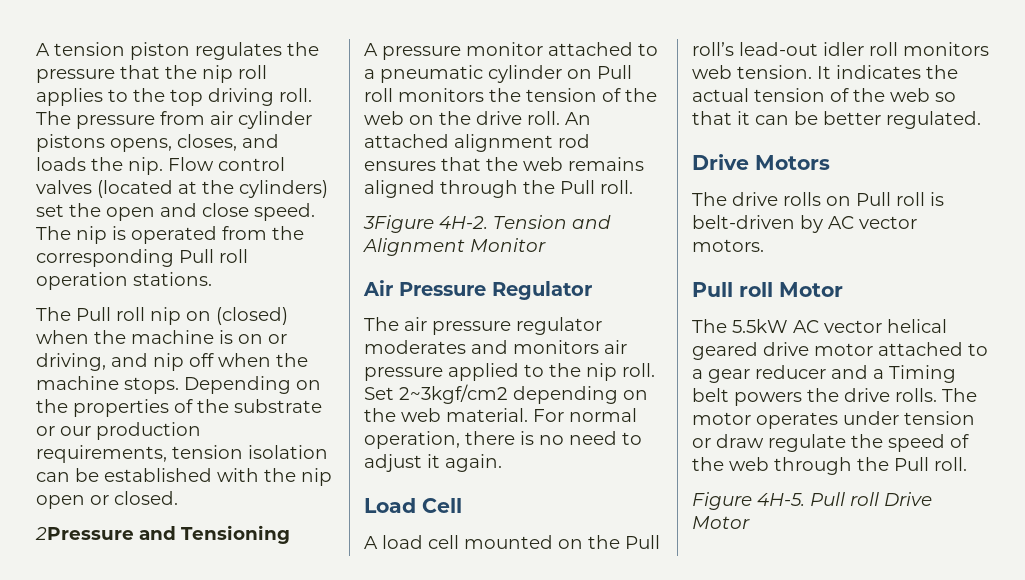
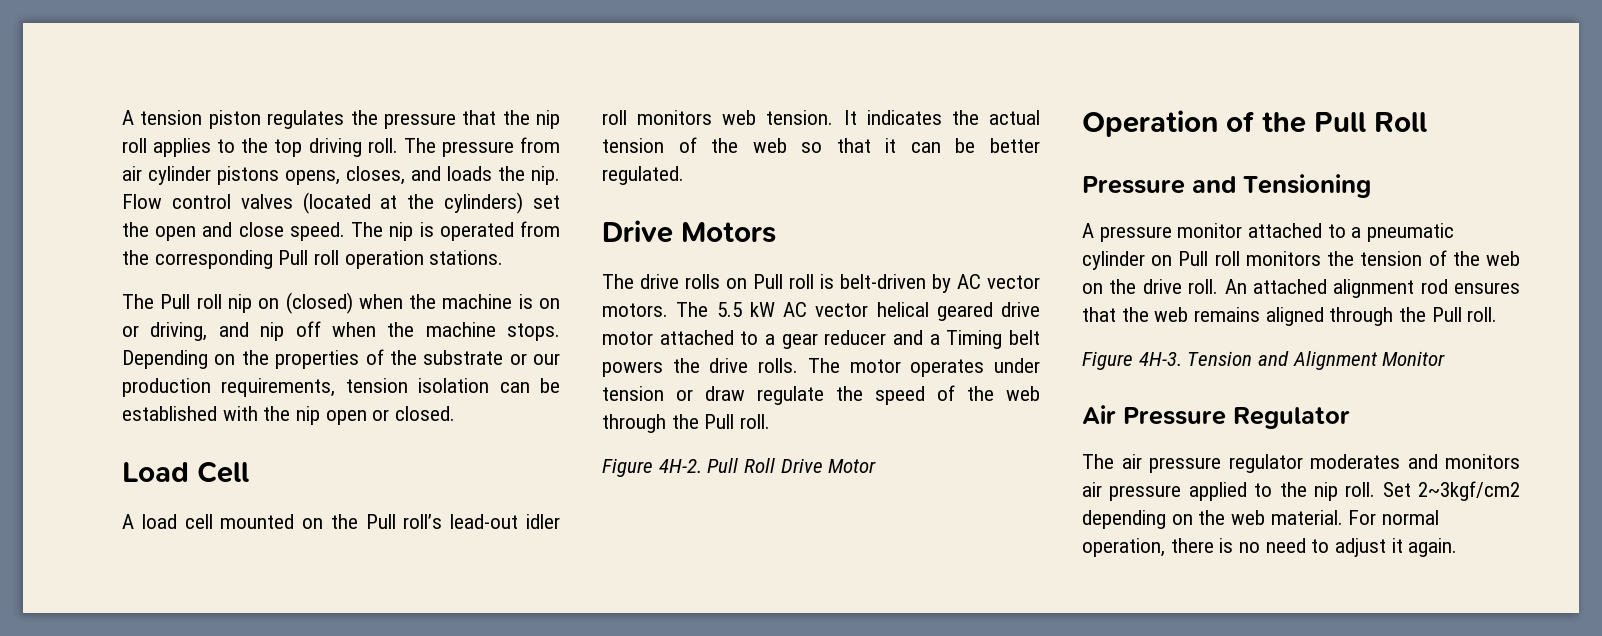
[35,525,290,544] [364,42,658,60] [364,65,632,83] [364,88,657,102] [364,111,591,125] [364,134,590,152] [364,157,644,171] [364,180,633,198] [363,215,611,233] [363,238,546,256] [363,280,592,300] [364,317,602,335] [364,340,627,354] [364,363,655,381] [364,384,648,404] [364,408,637,422] [364,431,642,449] [364,454,502,472] // 2Pressure and Tensioning // A pressure monitor attached to a pneumatic cylinder on Pull roll monitors the tension of the web on the drive roll. An attached alignment rod ensures that the web remains aligned through the Pull roll. // 3Figure 4H-2. Tension and Alignment Monitor // Air Pressure Regulator // The air pressure regulator moderates and monitors air pressure applied to the nip roll. Set 2~3kgf/cm2 depending on the web material. For normal operation, there is no need to adjust it again. -> (456, 413) none
[692,282,843,297] [692,319,788,333] // Pull roll Motor // The 5.5kW -> [676,302,775,317] The 5.5 kW
[757,492,932,506] [692,516,750,529] 4H-5. Pull roll Drive Motor -> [658,458,877,473] [1082,110,1427,137] [1082,174,1371,198] [1082,223,1455,242] [1082,250,1520,270] [1082,279,1520,298] [1082,307,1498,326] [1082,351,1446,370] [1082,405,1350,429] [1082,454,1520,473] [1082,481,1520,501] [1082,510,1440,529] [1082,538,1458,557] 4H-2. Pull Roll Drive Motor // Operation of the Pull Roll // Pressure and Tensioning // A pressure monitor attached to a pneumatic cylinder on Pull roll monitors the tension of the web on the drive roll. An attached alignment rod ensures that the web remains aligned through the Pull roll. // Figure 4H-3. Tension and Alignment Monitor // Air Pressure Regulator // The air pressure regulator moderates and monitors air pressure applied to the nip roll. Set 2~3kgf/cm2 depending on the web material. For normal operation, there is no need to adjust it again.

